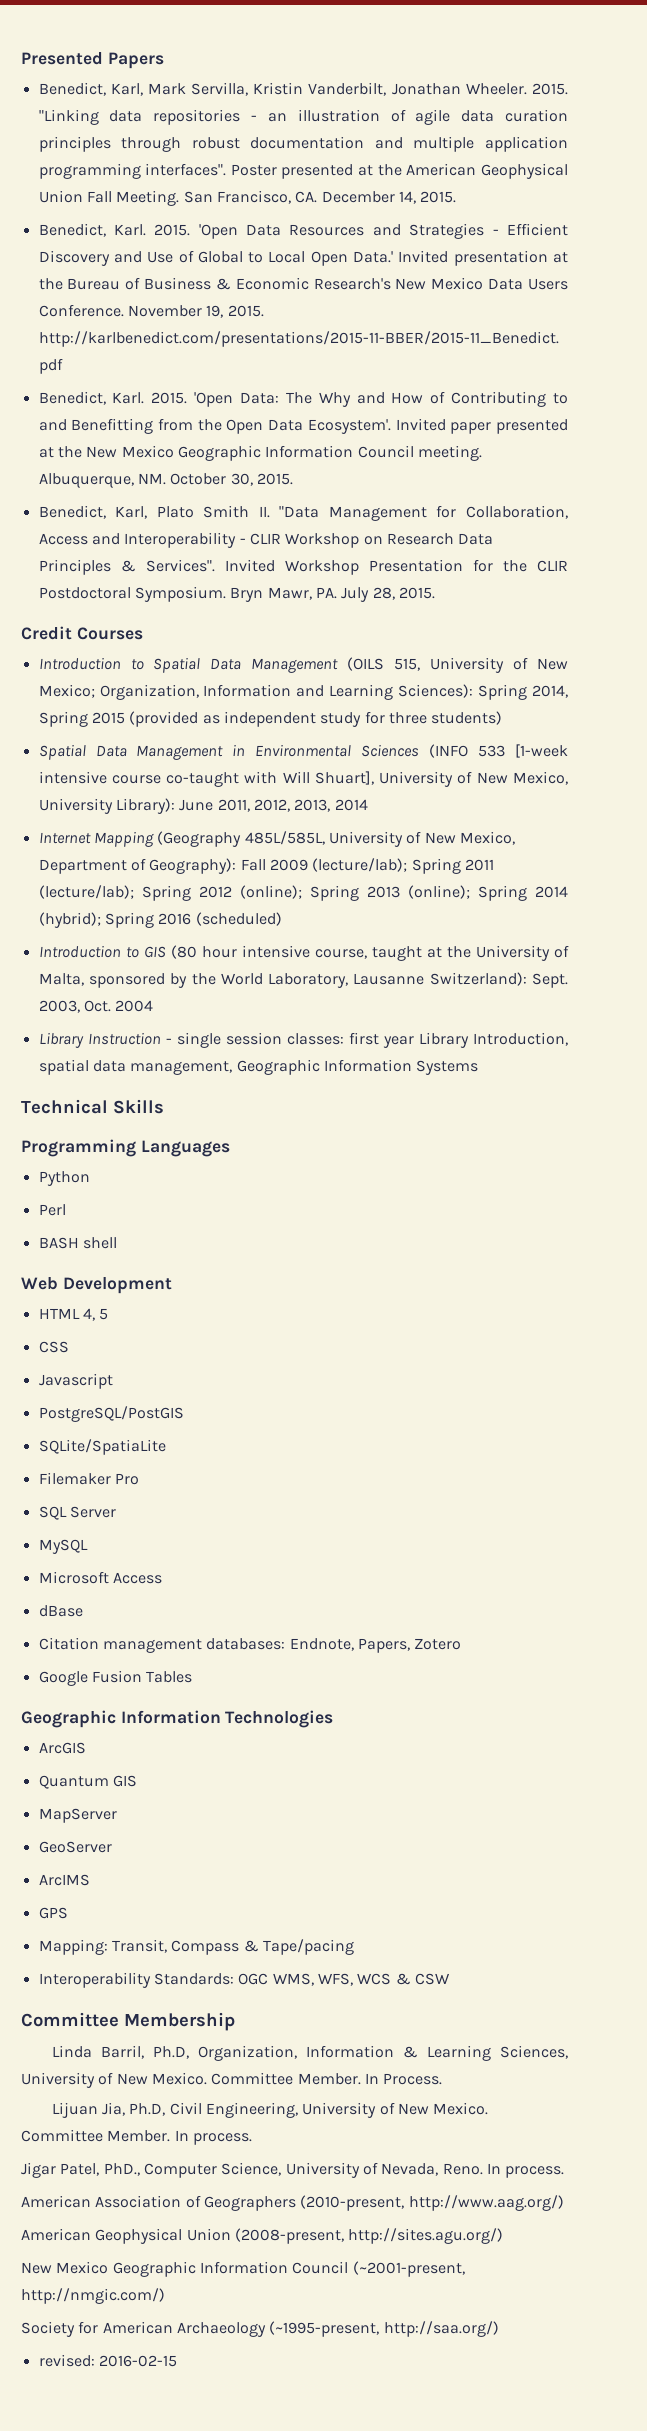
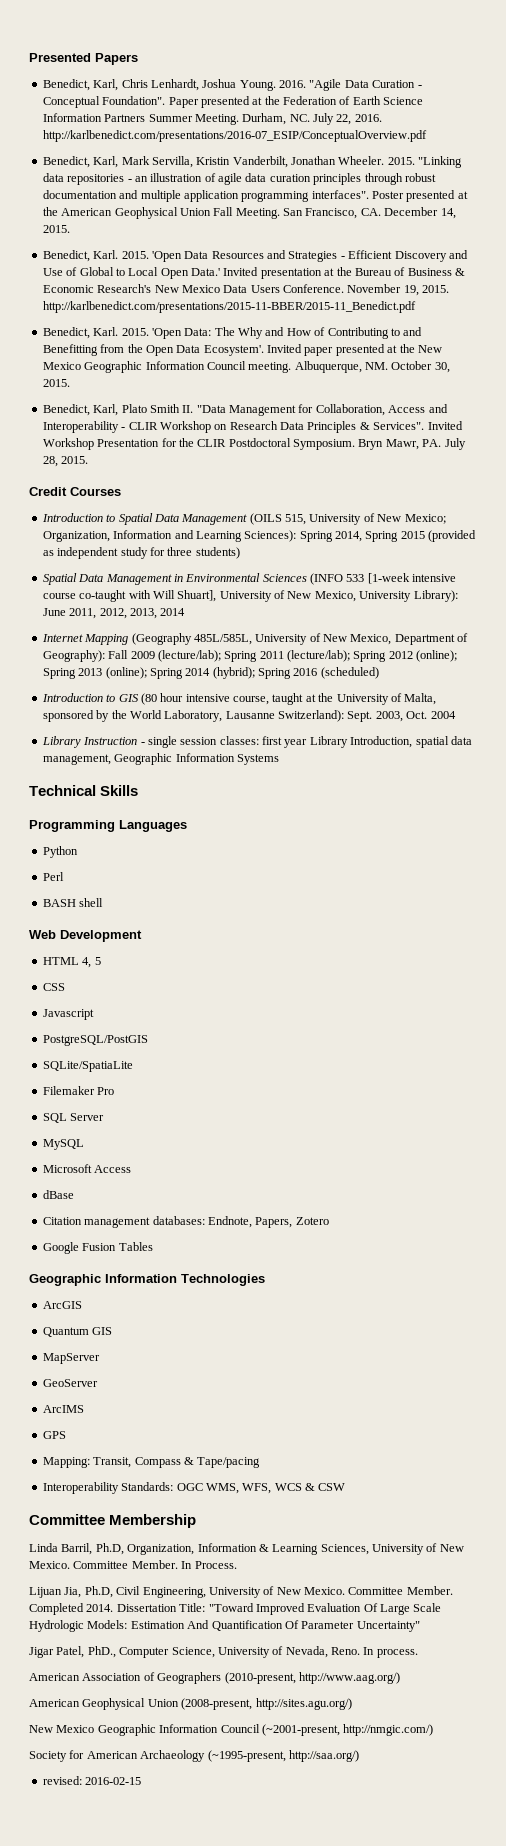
(164, 60) none -> [42,79,422,91] [42,96,424,108] [42,113,382,125] [42,130,427,142] // Benedict, Karl, Chris Lenhardt, Joshua Young. 2016. "Agile Data Curation - Conceptual Foundation". Paper presented at the Federation of Earth Science Information Partners Summer Meeting. Durham, NC. July 22, 2016. http://karlbenedict.com/presentations/2016-07_ESIP/ConceptualOverview.pdf
[174,2130,252,2145] In process. -> [29,1603,442,1615] [29,1620,420,1632] Completed 2014. Dissertation Title: "Toward Improved Evaluation Of Large Scale Hydrologic Models: Estimation And Quantification Of Parameter Uncertainty"

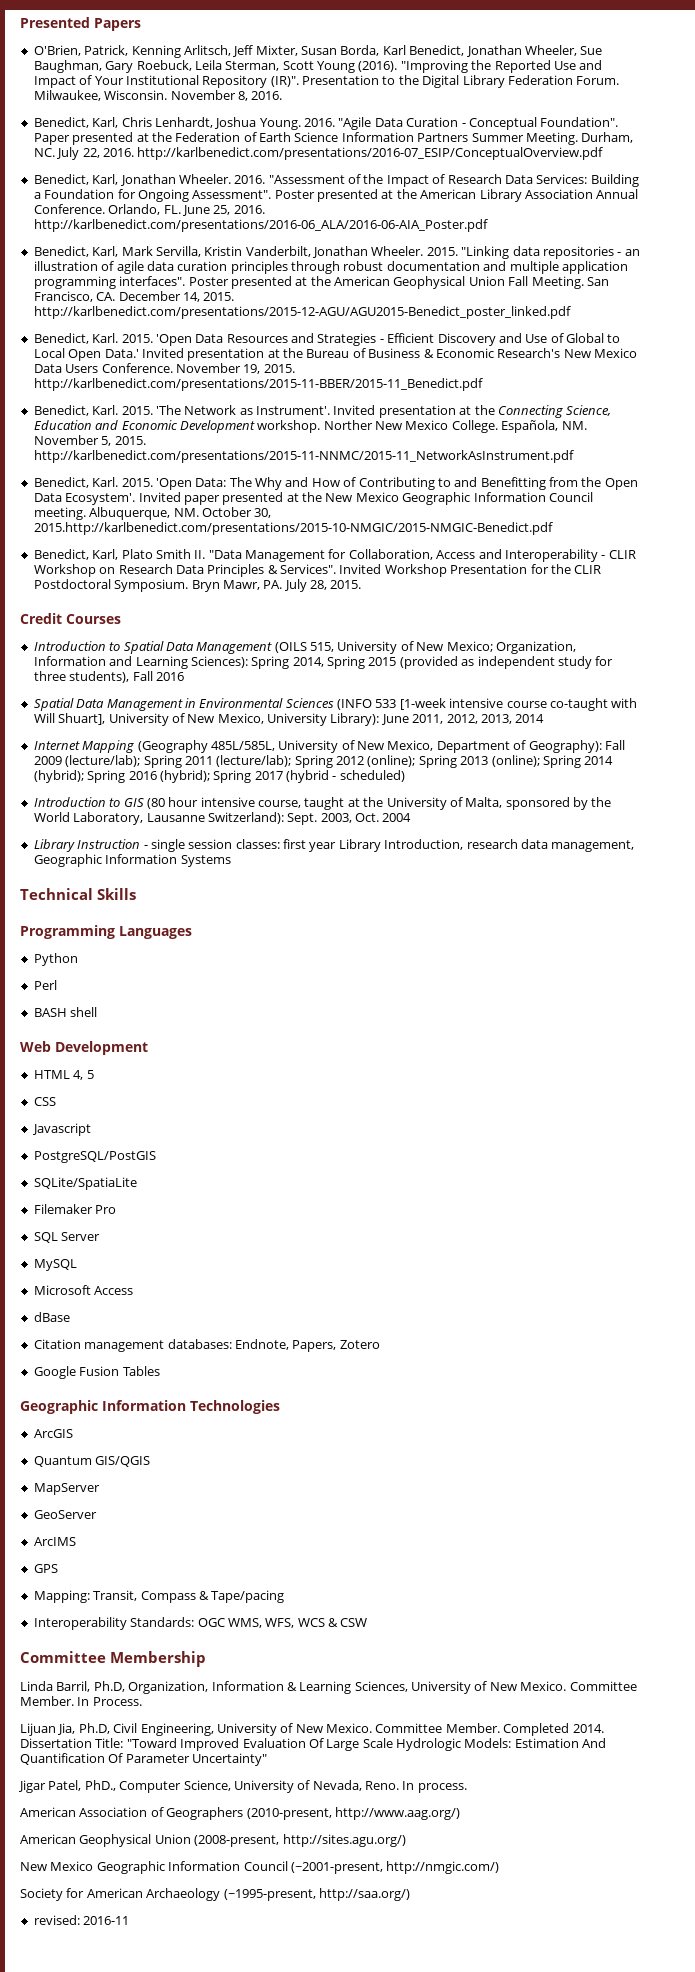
(138, 59) none -> [33,45,603,58] [33,60,603,73] [33,75,620,88] [33,90,283,101] // O'Brien, Patrick, Kenning Arlitsch, Jeff Mixter, Susan Borda, Karl Benedict, Jonathan Wheeler, Sue Baughman, Gary Roebuck, Leila Sterman, Scott Young (2016). "Improving the Reported Use and Impact of Your Institutional Repository (IR)". Presentation to the Digital Library Federation Forum. Milwaukee, Wisconsin. November 8, 2016.
(427, 136) none -> [33,174,639,187] [33,189,639,202] [33,204,265,216] [33,219,488,232] // Benedict, Karl, Jonathan Wheeler. 2016. "Assessment of the Impact of Research Data Services: Building a Foundation for Ongoing Assessment". Poster presented at the American Library Association Annual Conference. Orlando, FL. June 25, 2016. http://karlbenedict.com/presentations/2016-06_ALA/2016-06-AIA_Poster.pdf
(70, 229) none -> [33,306,571,319] http://karlbenedict.com/presentations/2015-12-AGU/AGU2015-Benedict_poster_linked.pdf
(416, 307) none -> [33,405,612,418] [33,420,587,433] [33,435,146,446] [33,450,574,463] // Benedict, Karl. 2015. 'The Network as Instrument'. Invited presentation at the Connecting Science, Education and Economic Development workshop. Norther New Mexico College. Española, NM. November 5, 2015. http://karlbenedict.com/presentations/2015-11-NNMC/2015-11_NetworkAsInstrument.pdf
[42,379,70,387] 2015. -> [33,522,553,535] 2015.http://karlbenedict.com/presentations/2015-10-NMGIC/2015-NMGIC-Benedict.pdf
[195,547,240,559] students) -> [69,671,184,683] students), Fall 2016
[320,667,379,679] (scheduled) -> [159,770,405,783] (hybrid); Spring 2017 (hybrid - scheduled)
[415,736,449,748] spatial -> [466,839,518,849] research
[92,1327,113,1335] GIS -> [95,1456,151,1467] GIS/QGIS
[85,1777,142,1785] 2016-02-15 -> [83,1916,130,1925] 2016-11

